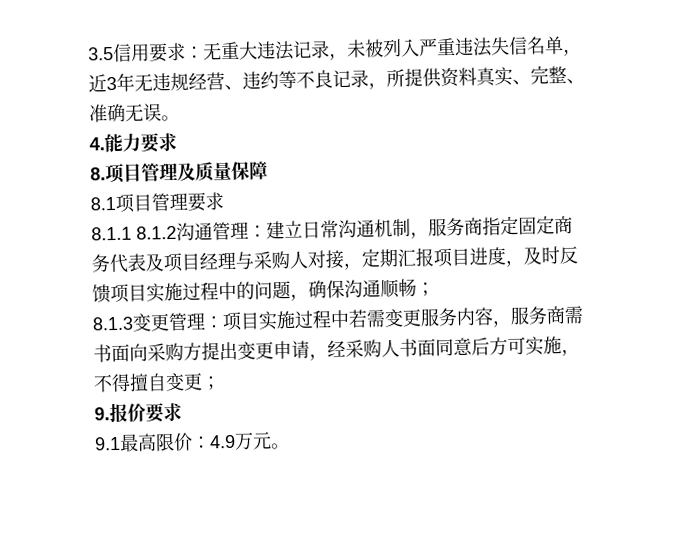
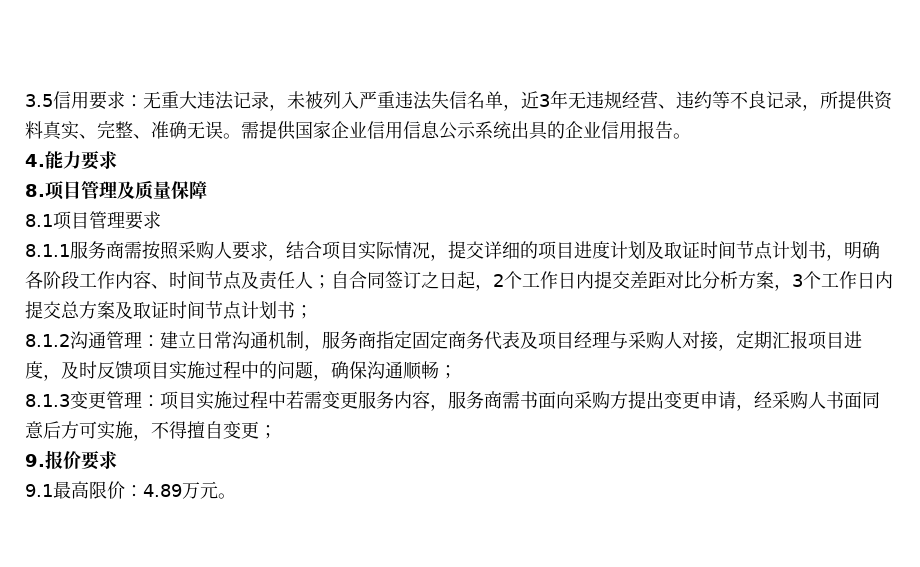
(180, 118) none -> [241,120,691,140] 需提供国家企业信用信息公示系统出具的企业信用报告。
(132, 233) none -> [70,241,880,261] [25,271,893,291] [25,301,313,320] 服务商需按照采购人要求，结合项目实际情况，提交详细的项目进度计划及取证时间节点计划书，明确各阶段工作内容、时间节点及责任人；自合同签订之日起，2个工作日内提交差距对比分析方案，3个工作日内提交总方案及取证时间节点计划书； //
[209,434,236,449] 4.9 -> [143,484,182,497] 4.89

